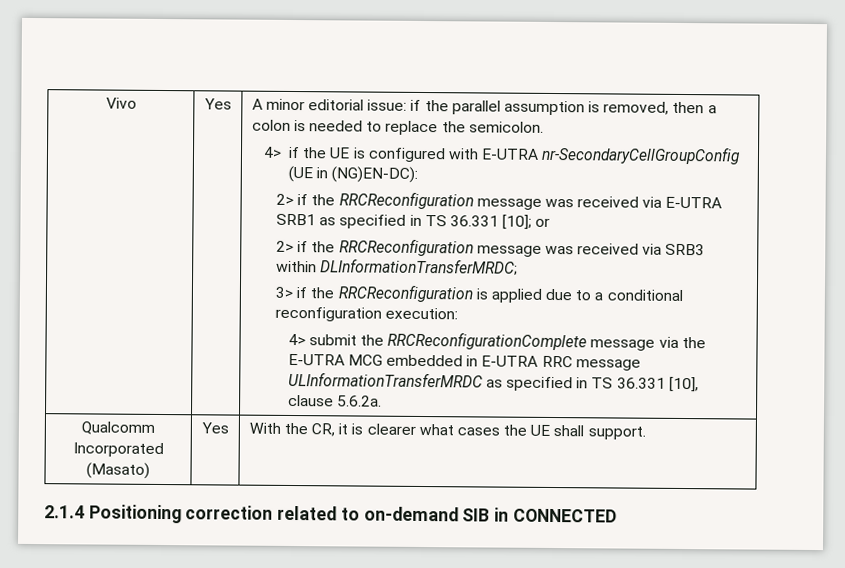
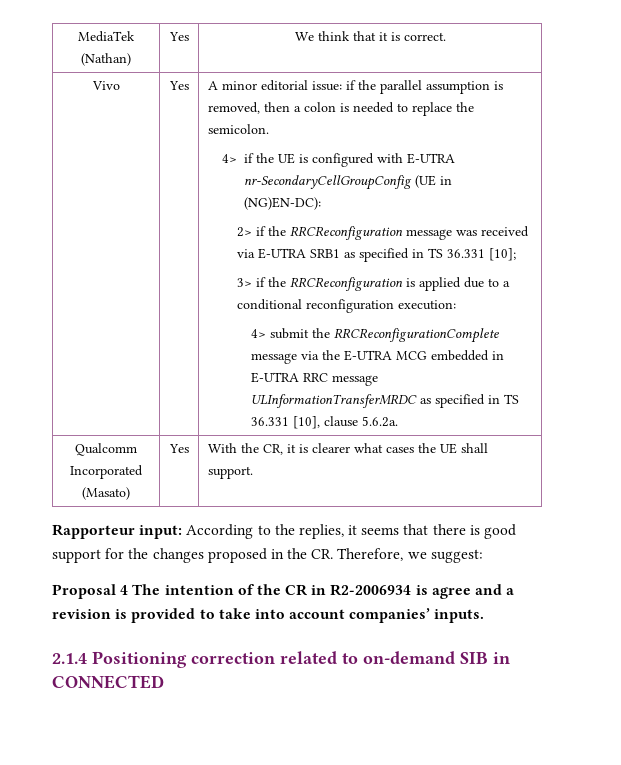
(105, 103) none -> [78,31,135,42] [81,53,131,66] [168,32,189,41] [294,31,446,41] MediaTek (Nathan) | Yes | We think that it is correct. //
[535,217,551,227] [275,238,706,257] [275,258,519,276] or // 2> if the RRCReconfiguration message was received via SRB3 within DLInformationTransferMRDC; -> (516, 254) none
(646, 433) none -> [52,524,517,539] [52,548,483,563] [52,584,515,599] [52,608,485,623] // Rapporteur input: According to the replies, it seems that there is good support for the changes proposed in the CR. Therefore, we suggest: // Proposal 4 The intention of the CR in R2-2006934 is agree and a revision is provided to take into account companies’ inputs.

